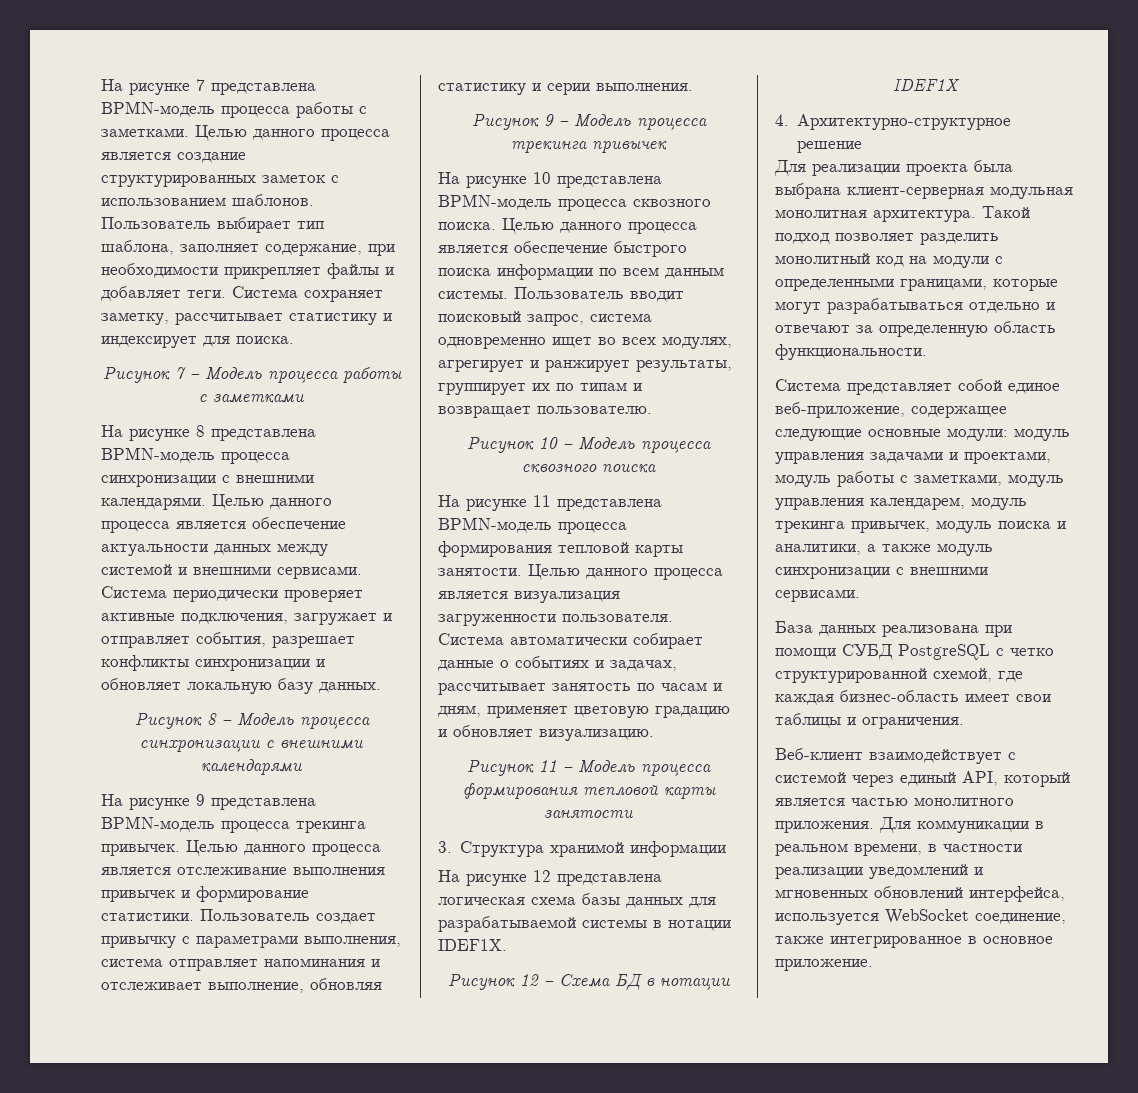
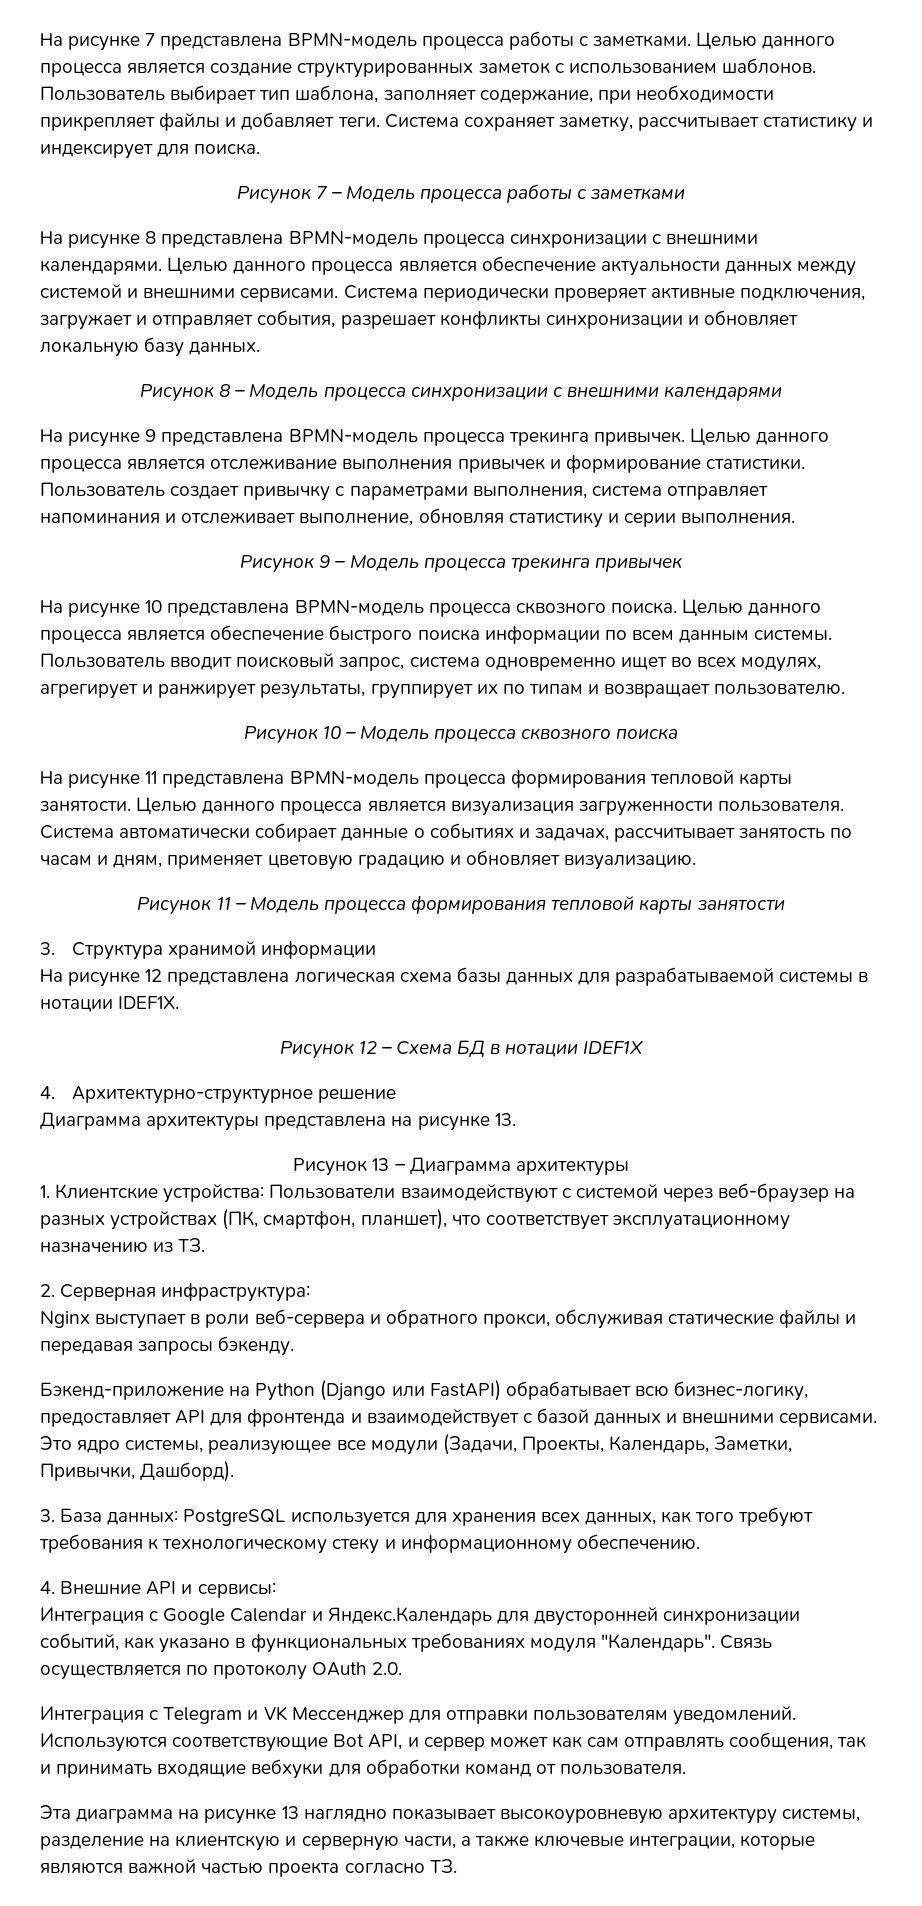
[774,160,1013,176] [775,183,1073,199] [775,206,1030,222] [775,233,999,245] [775,253,1003,268] [775,278,1058,291] [775,298,1055,314] [775,321,1056,337] [775,344,927,360] [775,379,1060,395] [775,402,1007,418] [775,428,1070,441] [775,451,1051,464] [775,471,1064,487] [775,497,1027,510] [775,520,1066,533] [775,543,993,556] [775,566,988,579] [775,589,860,602] [775,621,1012,637] [775,644,1054,660] [775,668,1023,683] [775,690,1051,705] [775,713,964,729] [775,748,1016,764] [775,771,1070,787] [775,797,1014,806] [775,817,1044,833] [775,843,1022,856] [775,864,983,879] [775,886,1065,902] [775,909,1066,925] [775,936,1053,948] [775,959,873,971] Для реализации проекта была выбрана клиент-серверная модульная монолитная архитектура. Такой подход позволяет разделить монолитный код на модули с определенными границами, которые могут разрабатываться отдельно и отвечают за определенную область функциональности. // Система представляет собой единое веб-приложение, содержащее следующие основные модули: модуль управления задачами и проектами, модуль работы с заметками, модуль управления календарем, модуль трекинга привычек, модуль поиска и аналитики, а также модуль синхронизации с внешними сервисами. // База данных реализована при помощи СУБД PostgreSQL с четко структурированной схемой, где каждая бизнес-область имеет свои таблицы и ограничения. // Веб-клиент взаимодействует с системой через единый API, который является частью монолитного приложения. Для коммуникации в реальном времени, в частности реализации уведомлений и мгновенных обновлений интерфейса, используется WebSocket соединение, также интегрированное в основное приложение. -> [40,1112,516,1131] [293,1157,629,1176] [40,1183,856,1203] [40,1209,790,1230] [40,1238,206,1252] [40,1282,311,1302] [40,1309,857,1329] [40,1336,295,1356] [40,1380,809,1401] [40,1408,878,1428] [40,1434,793,1455] [40,1461,235,1482] [40,1507,814,1527] [39,1534,700,1554] [40,1581,276,1598] [40,1607,801,1626] [40,1633,773,1653] [40,1662,402,1680] [40,1706,797,1725] [40,1732,867,1752] [40,1759,687,1779] [40,1805,861,1824] [40,1835,816,1851] [40,1859,457,1877] Диаграмма архитектуры представлена на рисунке 13. // Рисунок 13 – Диаграмма архитектуры // 1. Клиентские устройства: Пользователи взаимодействуют с системой через веб-браузер на разных устройствах (ПК, смартфон, планшет), что соответствует эксплуатационному назначению из ТЗ. // 2. Серверная инфраструктура: // Nginx выступает в роли веб-сервера и обратного прокси, обслуживая статические файлы и передавая запросы бэкенду. // Бэкенд-приложение на Python (Django или FastAPI) обрабатывает всю бизнес-логику, предоставляет API для фронтенда и взаимодействует с базой данных и внешними сервисами. Это ядро системы, реализующее все модули (Задачи, Проекты, Календарь, Заметки, Привычки, Дашборд). // 3. База данных: PostgreSQL используется для хранения всех данных, как того требуют требования к технологическому стеку и информационному обеспечению. // 4. Внешние API и сервисы: // Интеграция с Google Calendar и Яндекс.Календарь для двусторонней синхронизации событий, как указано в функциональных требованиях модуля "Календарь". Связь осуществляется по протоколу OAuth 2.0. // Интеграция с Telegram и VK Мессенджер для отправки пользователям уведомлений. Используются соответствующие Bot API, и сервер может как сам отправлять сообщения, так и принимать входящие вебхуки для обработки команд от пользователя. // Эта диаграмма на рисунке 13 наглядно показывает высокоуровневую архитектуру системы, разделение на клиентскую и серверную части, а также ключевые интеграции, которые являются важной частью проекта согласно ТЗ.

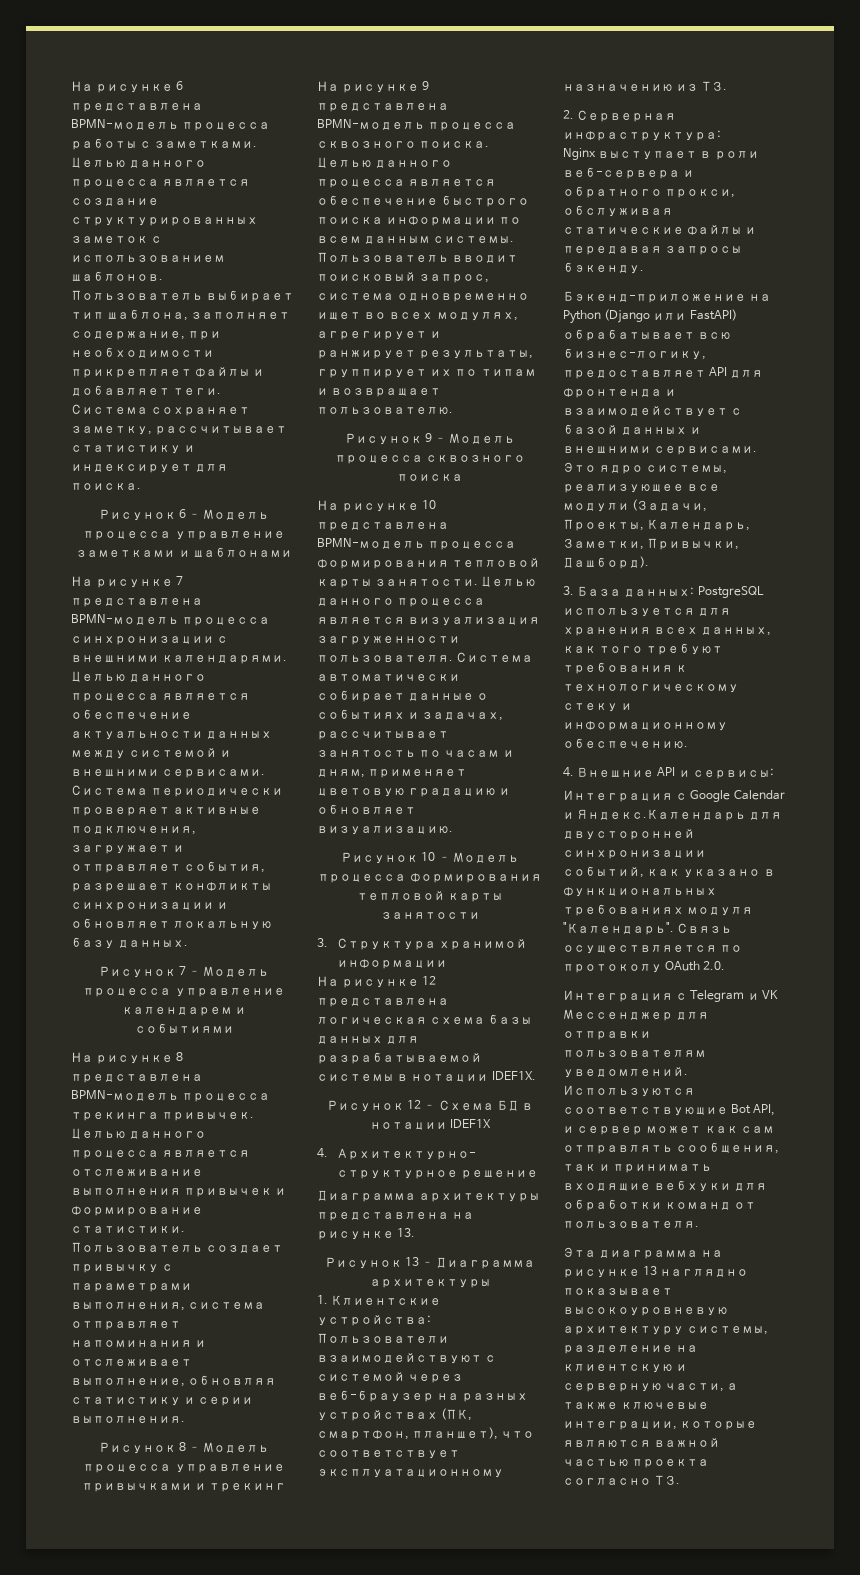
[40,33,156,51] На рисунке 7 -> [71,81,184,93] На рисунке 6
[315,184,588,203] 7 – Модель процесса работы с -> [178,509,270,520] [83,531,285,540] 6 – Модель процесса управление
[40,231,157,249] // На рисунке 8 -> [178,547,292,557] [71,576,184,588] и шаблонами // На рисунке 7
[219,384,783,401] [40,429,157,447] 8 – Модель процесса синхронизации с внешними календарями // На рисунке 9 -> [178,966,270,977] [83,988,285,997] [121,1007,247,1016] [134,1023,234,1033] [71,1052,184,1064] 7 – Модель процесса управление календарем и событиями // На рисунке 8
[319,555,683,572] [40,600,163,618] 9 – Модель процесса трекинга привычек // На рисунке 10 -> [178,1442,270,1453] [83,1464,285,1473] [81,1483,287,1492] [317,81,430,93] 8 – Модель процесса управление привычками и трекинг // На рисунке 9
[322,726,341,739] 10 -> [424,433,432,442] 9
[145,771,158,784] 11 -> [422,500,437,509] 10
[216,897,231,910] 11 -> [421,852,436,861] 10

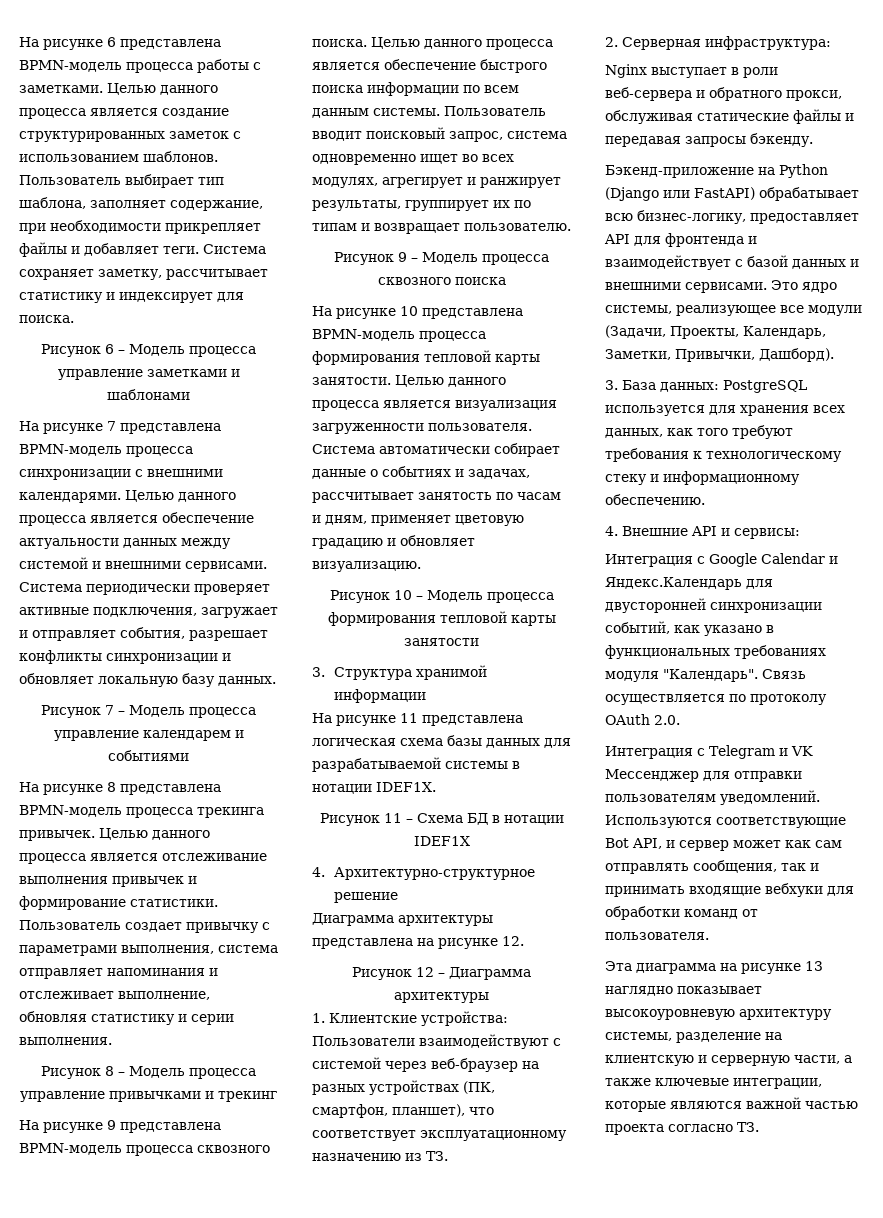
[422,976,437,985] 12 -> [400,713,418,723] 11
[407,1100,422,1109] 12 -> [383,813,402,823] 11
[397,1228,416,1237] [324,1257,419,1269] 13. // Рисунок 13 -> [502,936,524,946] [352,967,434,980] 12. // Рисунок 12

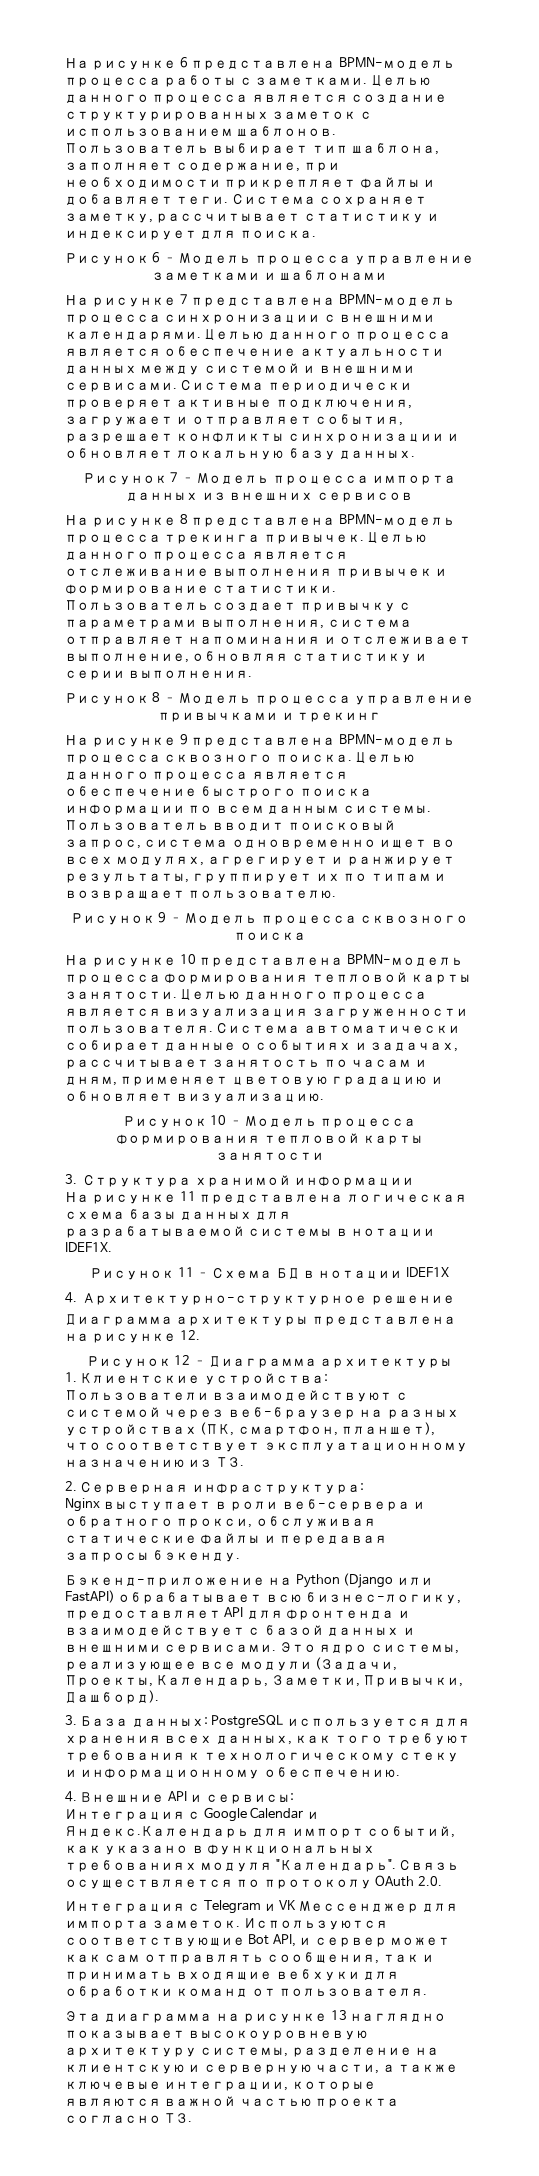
[53,730,244,741] [108,750,189,761] управление календарем и событиями -> [371,475,456,485] [126,492,413,502] импорта данных из внешних сервисов
[605,598,822,613] двусторонней синхронизации -> [291,1828,364,1838] импорт
[734,771,802,782] [605,790,820,805] отправки пользователям уведомлений. -> [65,1920,241,1930] импорта заметок.

